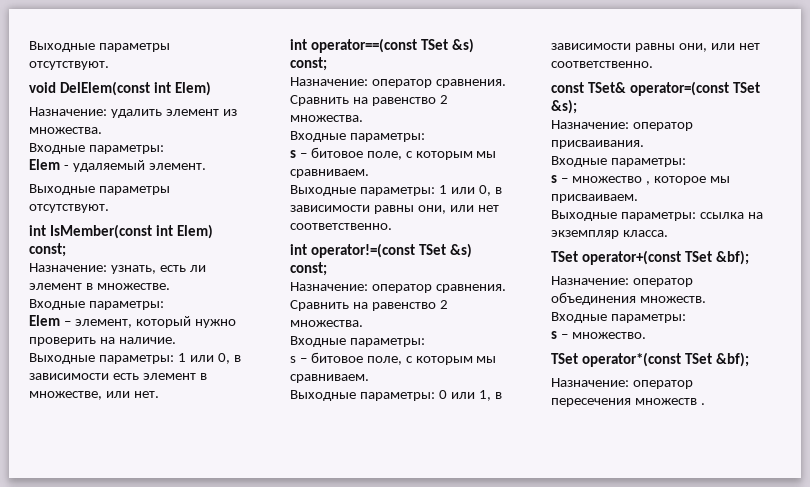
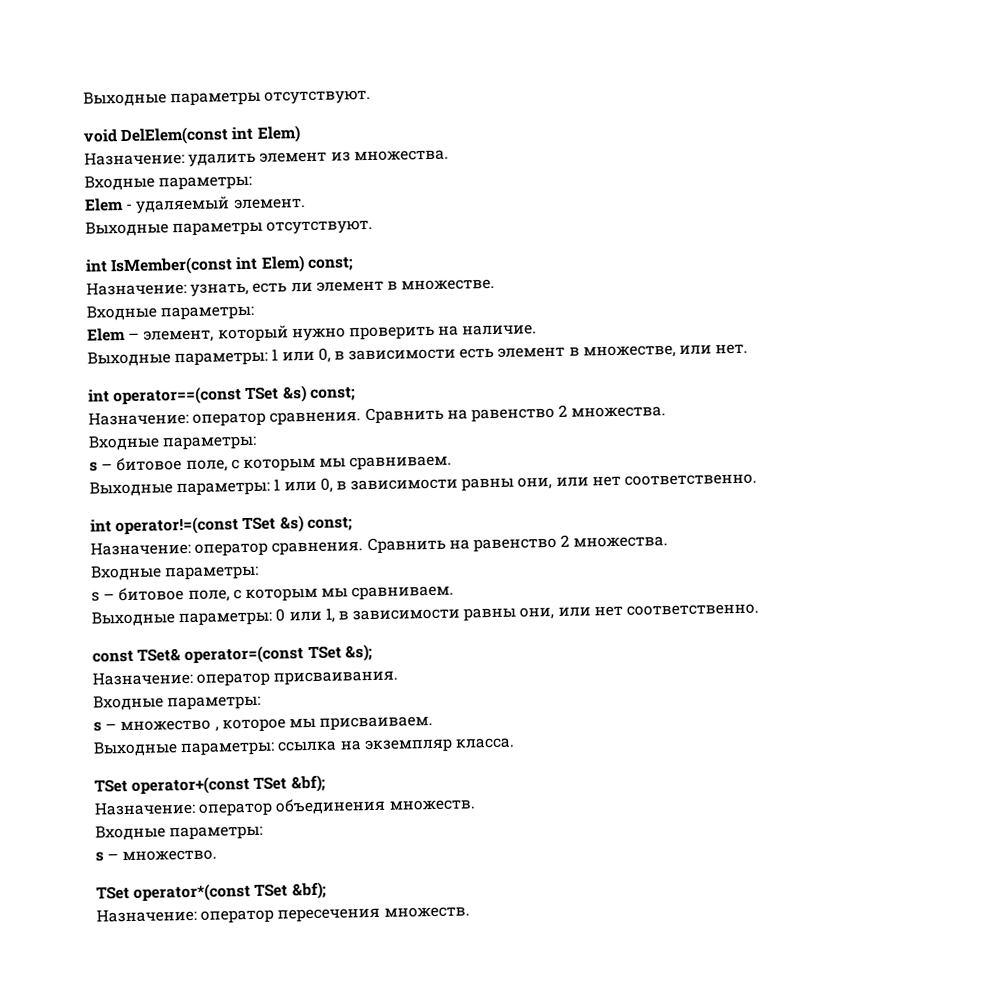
[634,398,705,405] множеств . -> [383,906,470,918] множеств.

